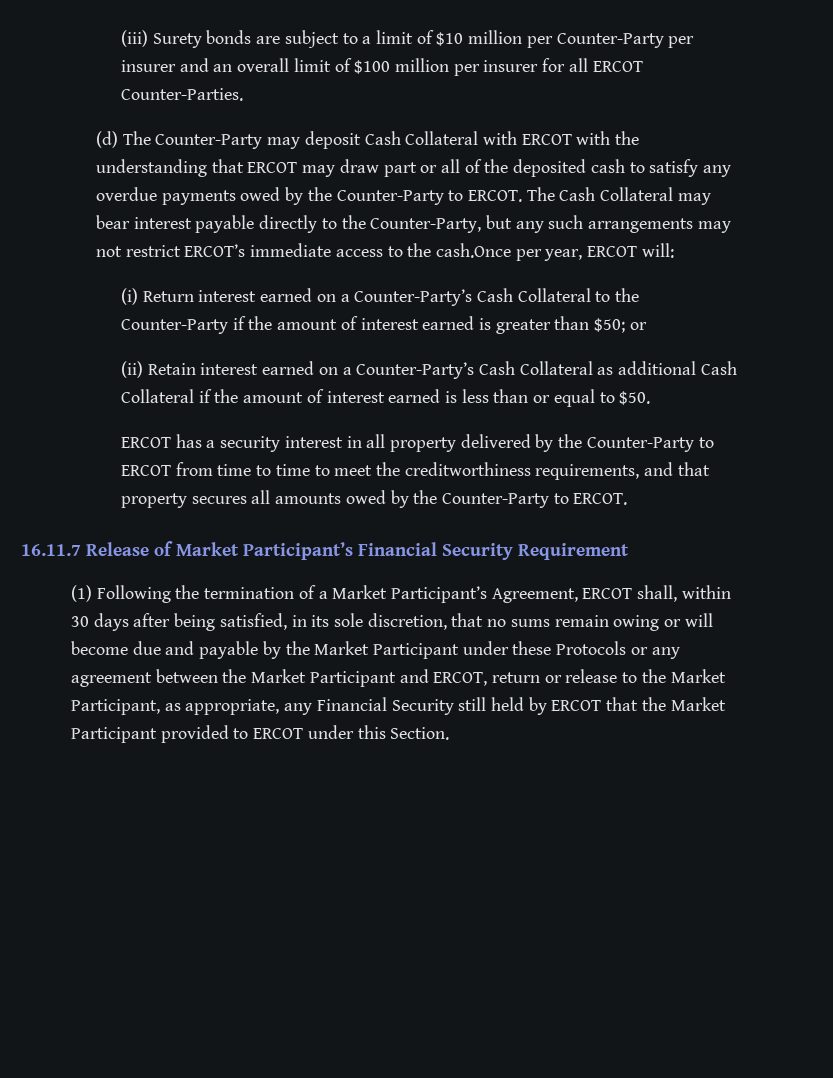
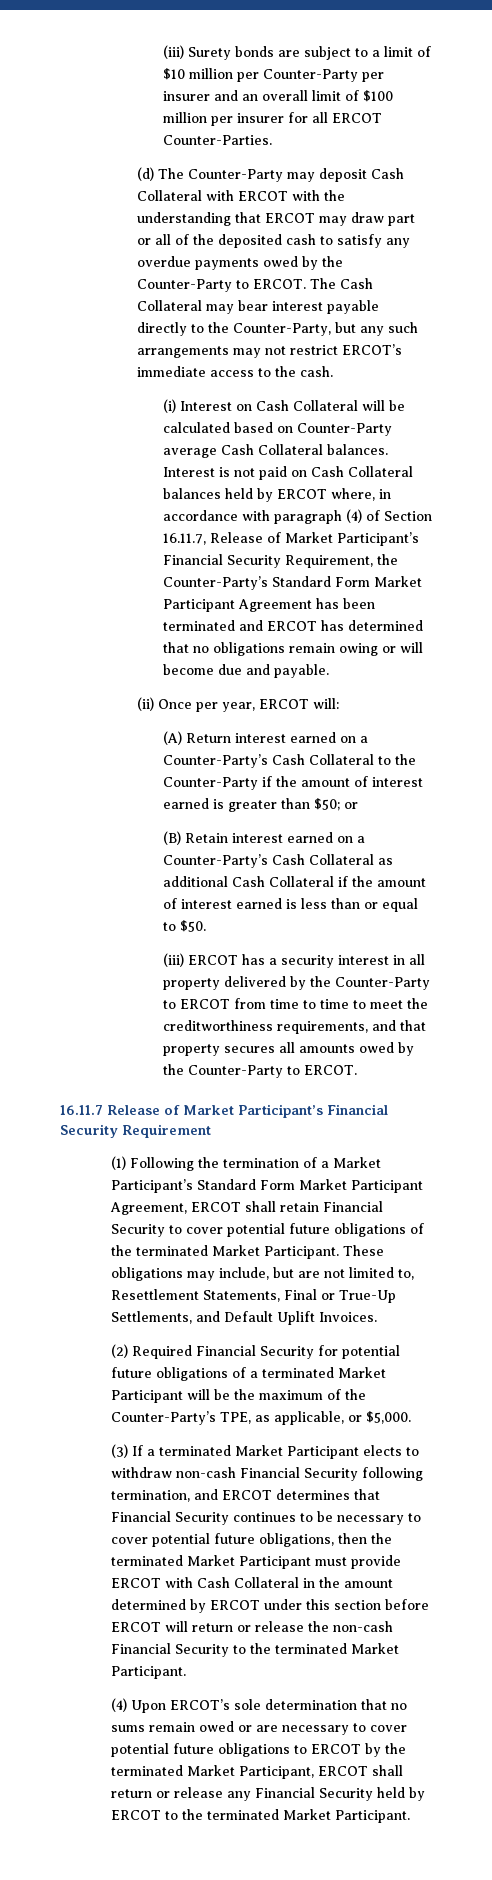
[436,243,512,258] cash.Once -> [299,366,333,377] [162,399,405,413] [162,422,392,436] [162,444,388,458] [162,466,413,480] [162,488,391,502] [162,509,432,524] [162,532,419,546] [162,554,398,568] [162,576,422,590] [162,598,375,612] [162,620,423,631] [162,642,423,656] [162,664,329,678] [136,697,192,711] cash. // (i) Interest on Cash Collateral will be calculated based on Counter-Party average Cash Collateral balances. Interest is not paid on Cash Collateral balances held by ERCOT where, in accordance with paragraph (4) of Section 16.11.7, Release of Market Participant’s Financial Security Requirement, the Counter-Party’s Standard Form Market Participant Agreement has been terminated and ERCOT has determined that no obligations remain owing or will become due and payable. // (ii) Once
[120,288,138,305] (i) -> [162,731,182,745] (A)
[120,361,143,378] (ii) -> [162,831,181,845] (B)
(651, 398) none -> [162,953,184,967] (iii)
[491,585,731,603] [70,613,713,631] [70,641,680,659] [70,669,726,687] [70,699,280,715] Agreement, ERCOT shall, within 30 days after being satisfied, in its sole discretion, that no sums remain owing or will become due and payable by the Market Participant under these Protocols or any agreement between the Market Participant and ERCOT, return or release to the Market Participant, as appropriate, -> [197,1179,424,1193] [110,1201,384,1215] [111,1223,425,1237] [111,1245,385,1259] [111,1267,415,1281] [111,1289,397,1303] [111,1311,378,1325] [111,1344,401,1359] [111,1367,387,1381] [111,1389,367,1403] [111,1411,412,1425] [111,1444,420,1459] [111,1467,424,1481] [111,1489,381,1502] [111,1511,422,1525] [111,1533,393,1547] [111,1555,402,1569] [111,1577,394,1588] [111,1599,430,1613] [111,1621,394,1632] [111,1643,400,1657] [111,1666,187,1679] [111,1698,408,1713] [111,1721,408,1735] [111,1743,407,1757] [111,1765,404,1779] [111,1787,224,1798] Standard Form Market Participant Agreement, ERCOT shall retain Financial Security to cover potential future obligations of the terminated Market Participant. These obligations may include, but are not limited to, Resettlement Statements, Final or True-Up Settlements, and Default Uplift Invoices. // (2) Required Financial Security for potential future obligations of a terminated Market Participant will be the maximum of the Counter-Party’s TPE, as applicable, or $5,000. // (3) If a terminated Market Participant elects to withdraw non-cash Financial Security following termination, and ERCOT determines that Financial Security continues to be necessary to cover potential future obligations, then the terminated Market Participant must provide ERCOT with Cash Collateral in the amount determined by ERCOT under this section before ERCOT will return or release the non-cash Financial Security to the terminated Market Participant. // (4) Upon ERCOT’s sole determination that no sums remain owed or are necessary to cover potential future obligations to ERCOT by the terminated Market Participant, ERCOT shall return or release
[458,697,726,715] [70,725,450,743] still held by ERCOT that the Market Participant provided to ERCOT under this Section. -> [377,1787,426,1801] [111,1809,411,1823] held by ERCOT to the terminated Market Participant.

